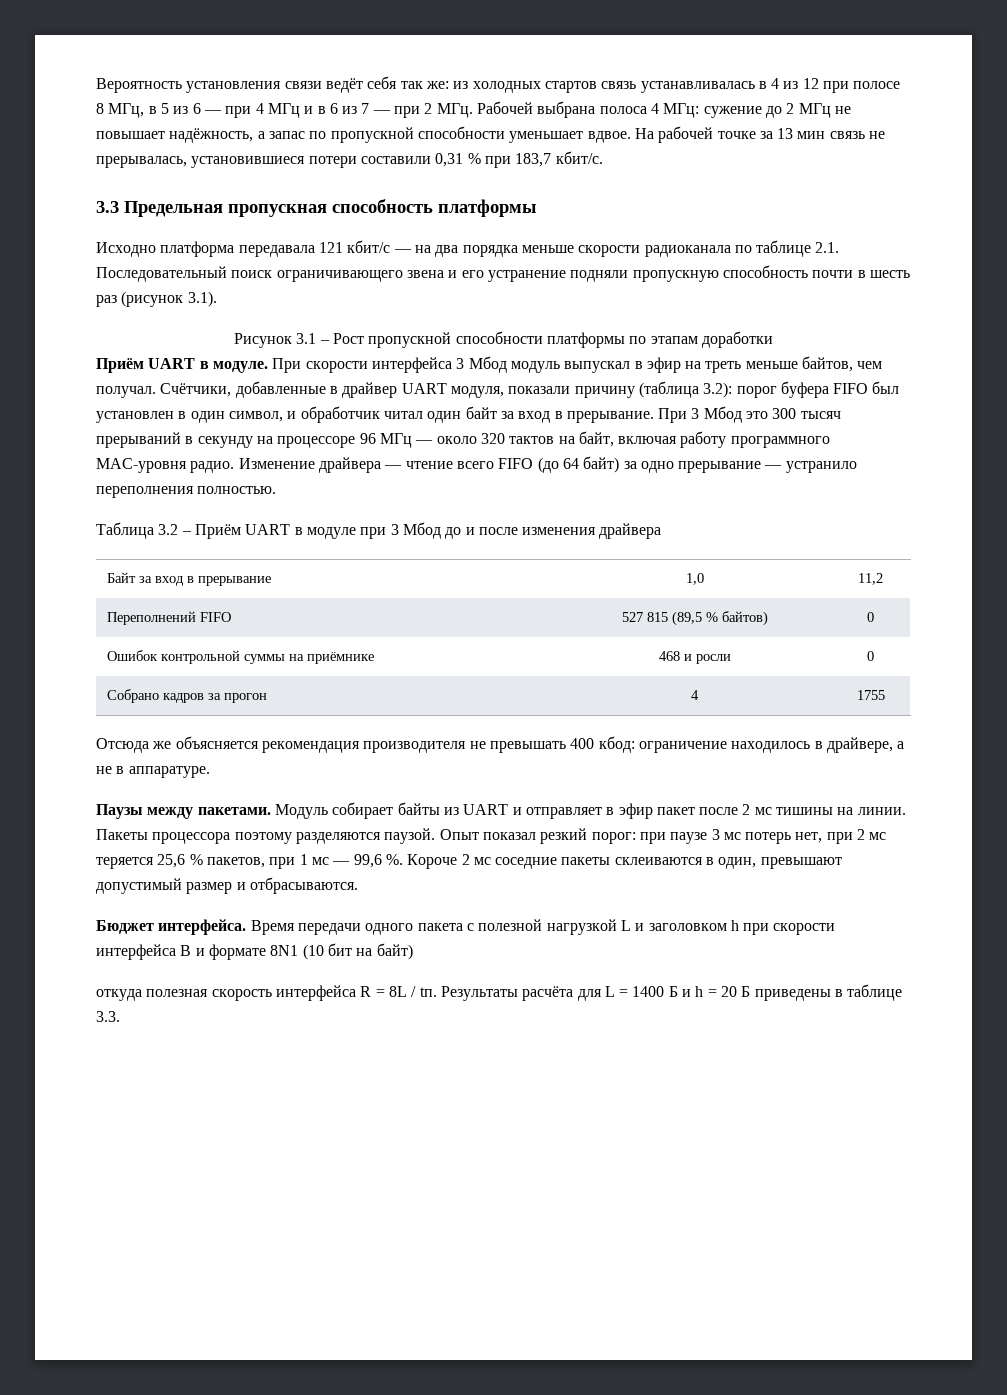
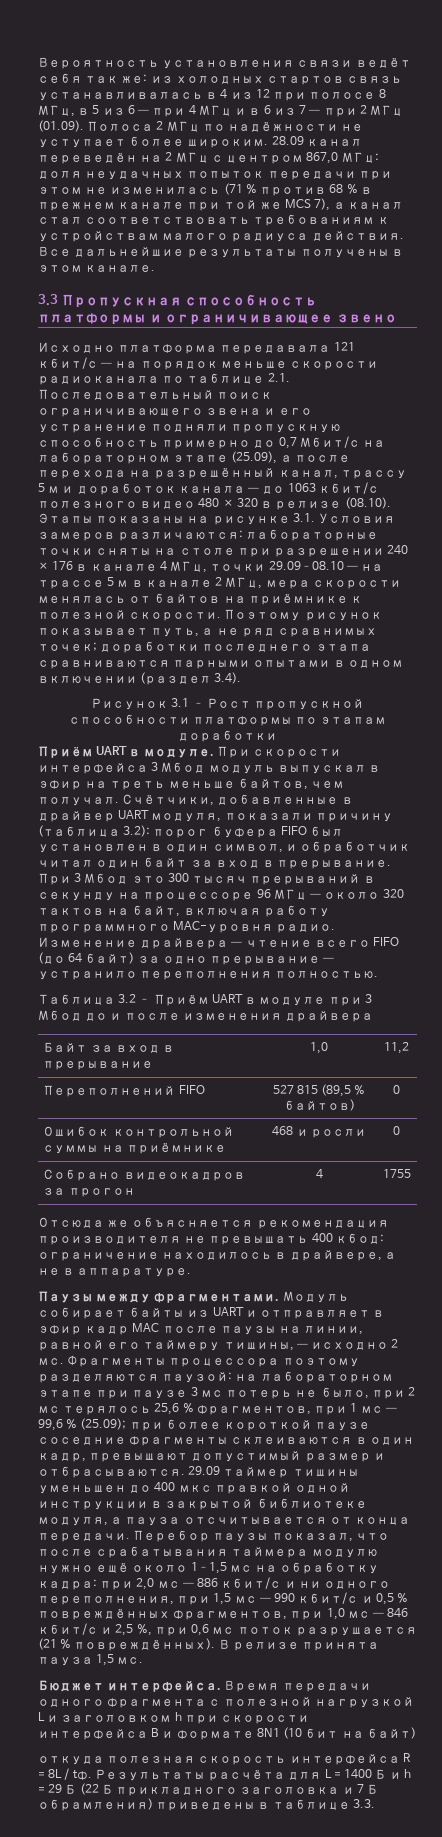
[436,101,851,118] [96,126,886,143] [96,151,603,168] МГц. Рабочей выбрана полоса 4 МГц: сужение до 2 МГц не повышает надёжность, а запас по пропускной способности уменьшает вдвое. На рабочей точке за 13 мин связь не прерывалась, установившиеся потери составили 0,31 % при 183,7 кбит/с. -> [370,105,404,116] [38,120,364,132] [38,136,362,148] [38,152,379,164] [38,171,392,180] [38,183,372,196] [38,198,403,211] [38,214,389,226] [38,231,404,242] [38,246,403,258] [38,265,156,272] МГц (01.09). Полоса 2 МГц по надёжности не уступает более широким. 28.09 канал переведён на 2 МГц с центром 867,0 МГц: доля неудачных попыток передачи при этом не изменилась (71 % против 68 % в прежнем канале при той же MCS 7), а канал стал соответствовать требованиям к устройствам малого радиуса действия. Все дальнейшие результаты получены в этом канале.
[124,201,327,217] Предельная пропускная -> [61,294,182,308] Пропускная
(536, 208) none -> [149,314,397,325] и ограничивающее звено
[435,245,518,257] два порядка -> [140,361,218,370] порядок
[812,270,910,278] [96,291,217,307] почти в шесть раз (рисунок 3.1). -> [162,436,386,449] [38,451,350,464] [38,468,407,479] [38,482,379,495] [38,497,391,510] [38,513,396,525] [38,529,379,541] [38,545,409,557] [38,561,384,573] [38,577,401,589] [38,593,363,605] [38,609,382,621] [38,628,378,637] [38,641,371,653] [38,660,403,669] [38,672,242,685] примерно до 0,7 Мбит/с на лабораторном этапе (25.09), а после перехода на разрешённый канал, трассу 5 м и доработок канала — до 1063 кбит/с полезного видео 480 × 320 в релизе (08.10). Этапы показаны на рисунке 3.1. Условия замеров различаются: лабораторные точки сняты на столе при разрешении 240 × 176 в канале 4 МГц, точки 29.09–08.10 — на трассе 5 м в канале 2 МГц, мера скорости менялась от байтов на приёмнике к полезной скорости. Поэтому рисунок показывает путь, а не ряд сравнимых точек; доработки последнего этапа сравниваются парными опытами в одном включении (раздел 3.4).
[162,693,204,703] кадров -> [123,1172,245,1181] видеокадров
[197,807,271,815] пакетами. -> [154,1292,280,1303] фрагментами.
[656,804,906,815] [96,828,636,844] пакет после 2 мс тишины на линии. Пакеты процессора поэтому разделяются паузой. Опыт показал резкий порог: -> [85,1323,364,1335] [38,1339,399,1351] [38,1355,360,1367] [38,1371,393,1383] [38,1390,93,1397] кадр MAC после паузы на линии, равной его таймеру тишины, — исходно 2 мс. Фрагменты процессора поэтому разделяются паузой: на лабораторном этапе
[795,832,823,843] нет, -> [295,1387,369,1399] не было,
[96,857,154,869] теряется -> [63,1406,152,1415] терялось
[206,857,265,868] пакетов, -> [196,1405,311,1415] фрагментов,
[385,854,757,869] %. Короче 2 мс соседние пакеты склеиваются в один, -> [66,1418,371,1431] [38,1436,414,1446] [38,1453,86,1462] % (25.09); при более короткой паузе соседние фрагменты склеиваются в один кадр,
(358, 885) none -> [188,1466,359,1478] [38,1482,351,1494] [38,1498,367,1510] [38,1517,411,1526] [38,1530,389,1542] [38,1546,378,1558] [38,1562,380,1574] [38,1577,391,1590] [38,1592,409,1605] [38,1608,409,1620] [38,1623,417,1636] [38,1638,380,1651] [38,1654,144,1666] 29.09 таймер тишины уменьшен до 400 мкс правкой одной инструкции в закрытой библиотеке модуля, а пауза отсчитывается от конца передачи. Перебор паузы показал, что после срабатывания таймера модулю нужно ещё около 1–1,5 мс на обработку кадра: при 2,0 мс — 886 кбит/с и ни одного переполнения, при 1,5 мс — 990 кбит/с и 0,5 % повреждённых фрагментов, при 1,0 мс — 846 кбит/с и 2,5 %, при 0,6 мс поток разрушается (21 % повреждённых). В релизе принята пауза 1,5 мс.
[417,923,463,931] пакета -> [107,1698,207,1708] фрагмента
[419,987,437,997] tп. -> [72,1770,92,1780] tф.
[721,986,751,997] 20 Б -> [48,1783,379,1796] [38,1798,153,1811] 29 Б (22 Б прикладного заголовка и 7 Б обрамления)

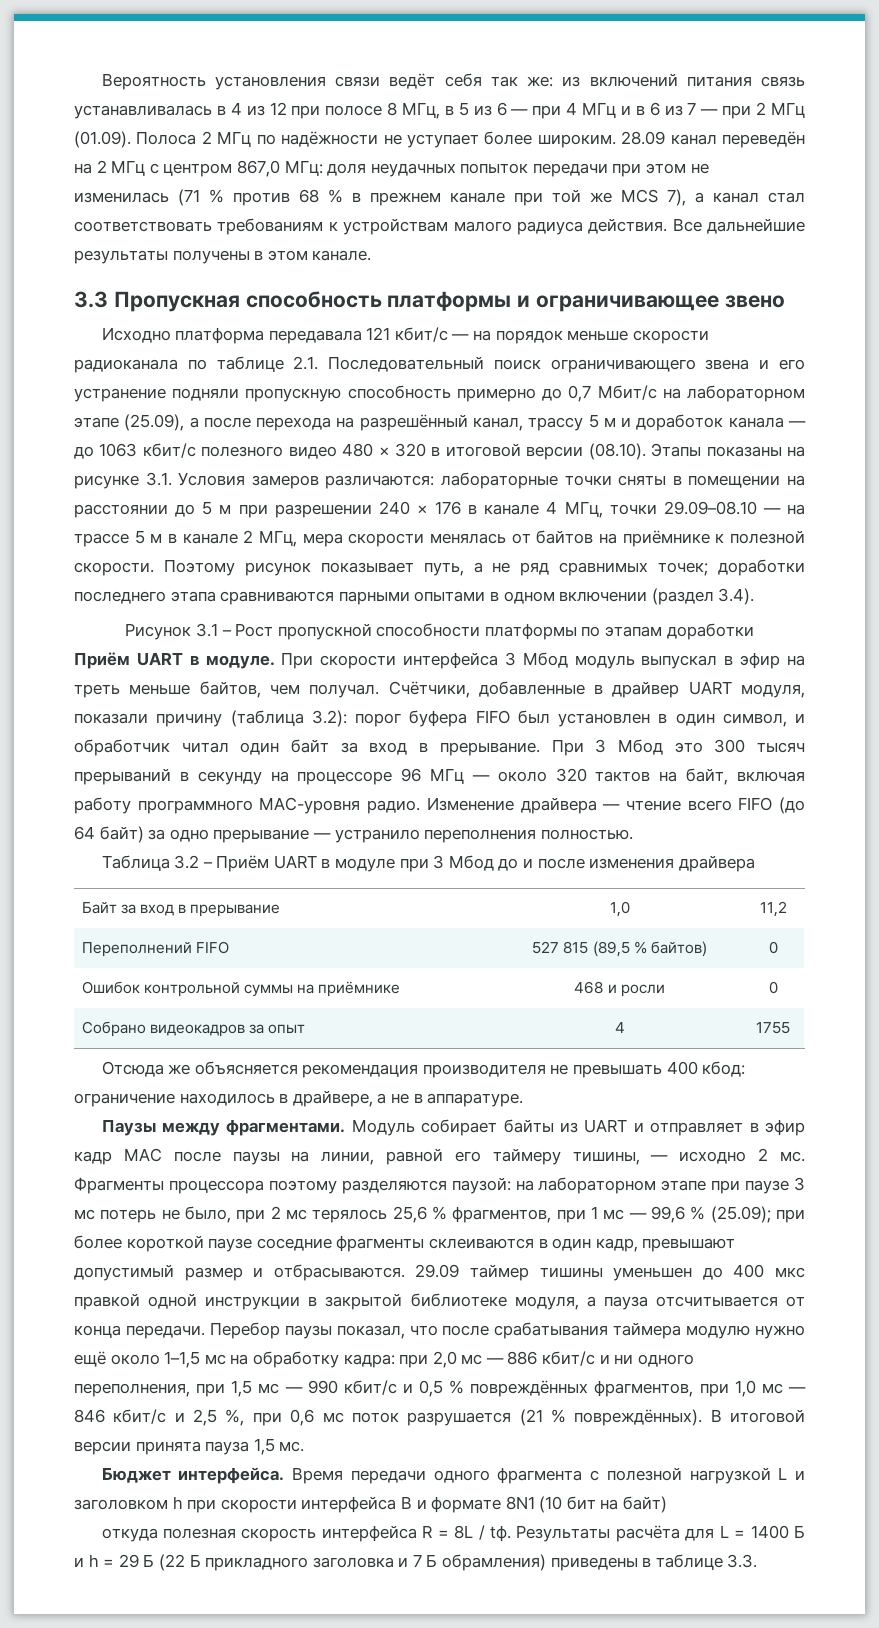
[175,76,345,85] холодных стартов -> [589,73,752,87] включений питания
[275,501,342,510] релизе -> [445,443,584,460] итоговой версии
[154,548,235,555] на столе -> [672,475,806,488] [74,501,232,518] в помещении на расстоянии до 5 м
[68,1188,135,1197] прогон -> [268,1024,306,1034] опыт
[232,1642,299,1651] релизе -> [730,1409,805,1423] [74,1441,131,1455] итоговой версии

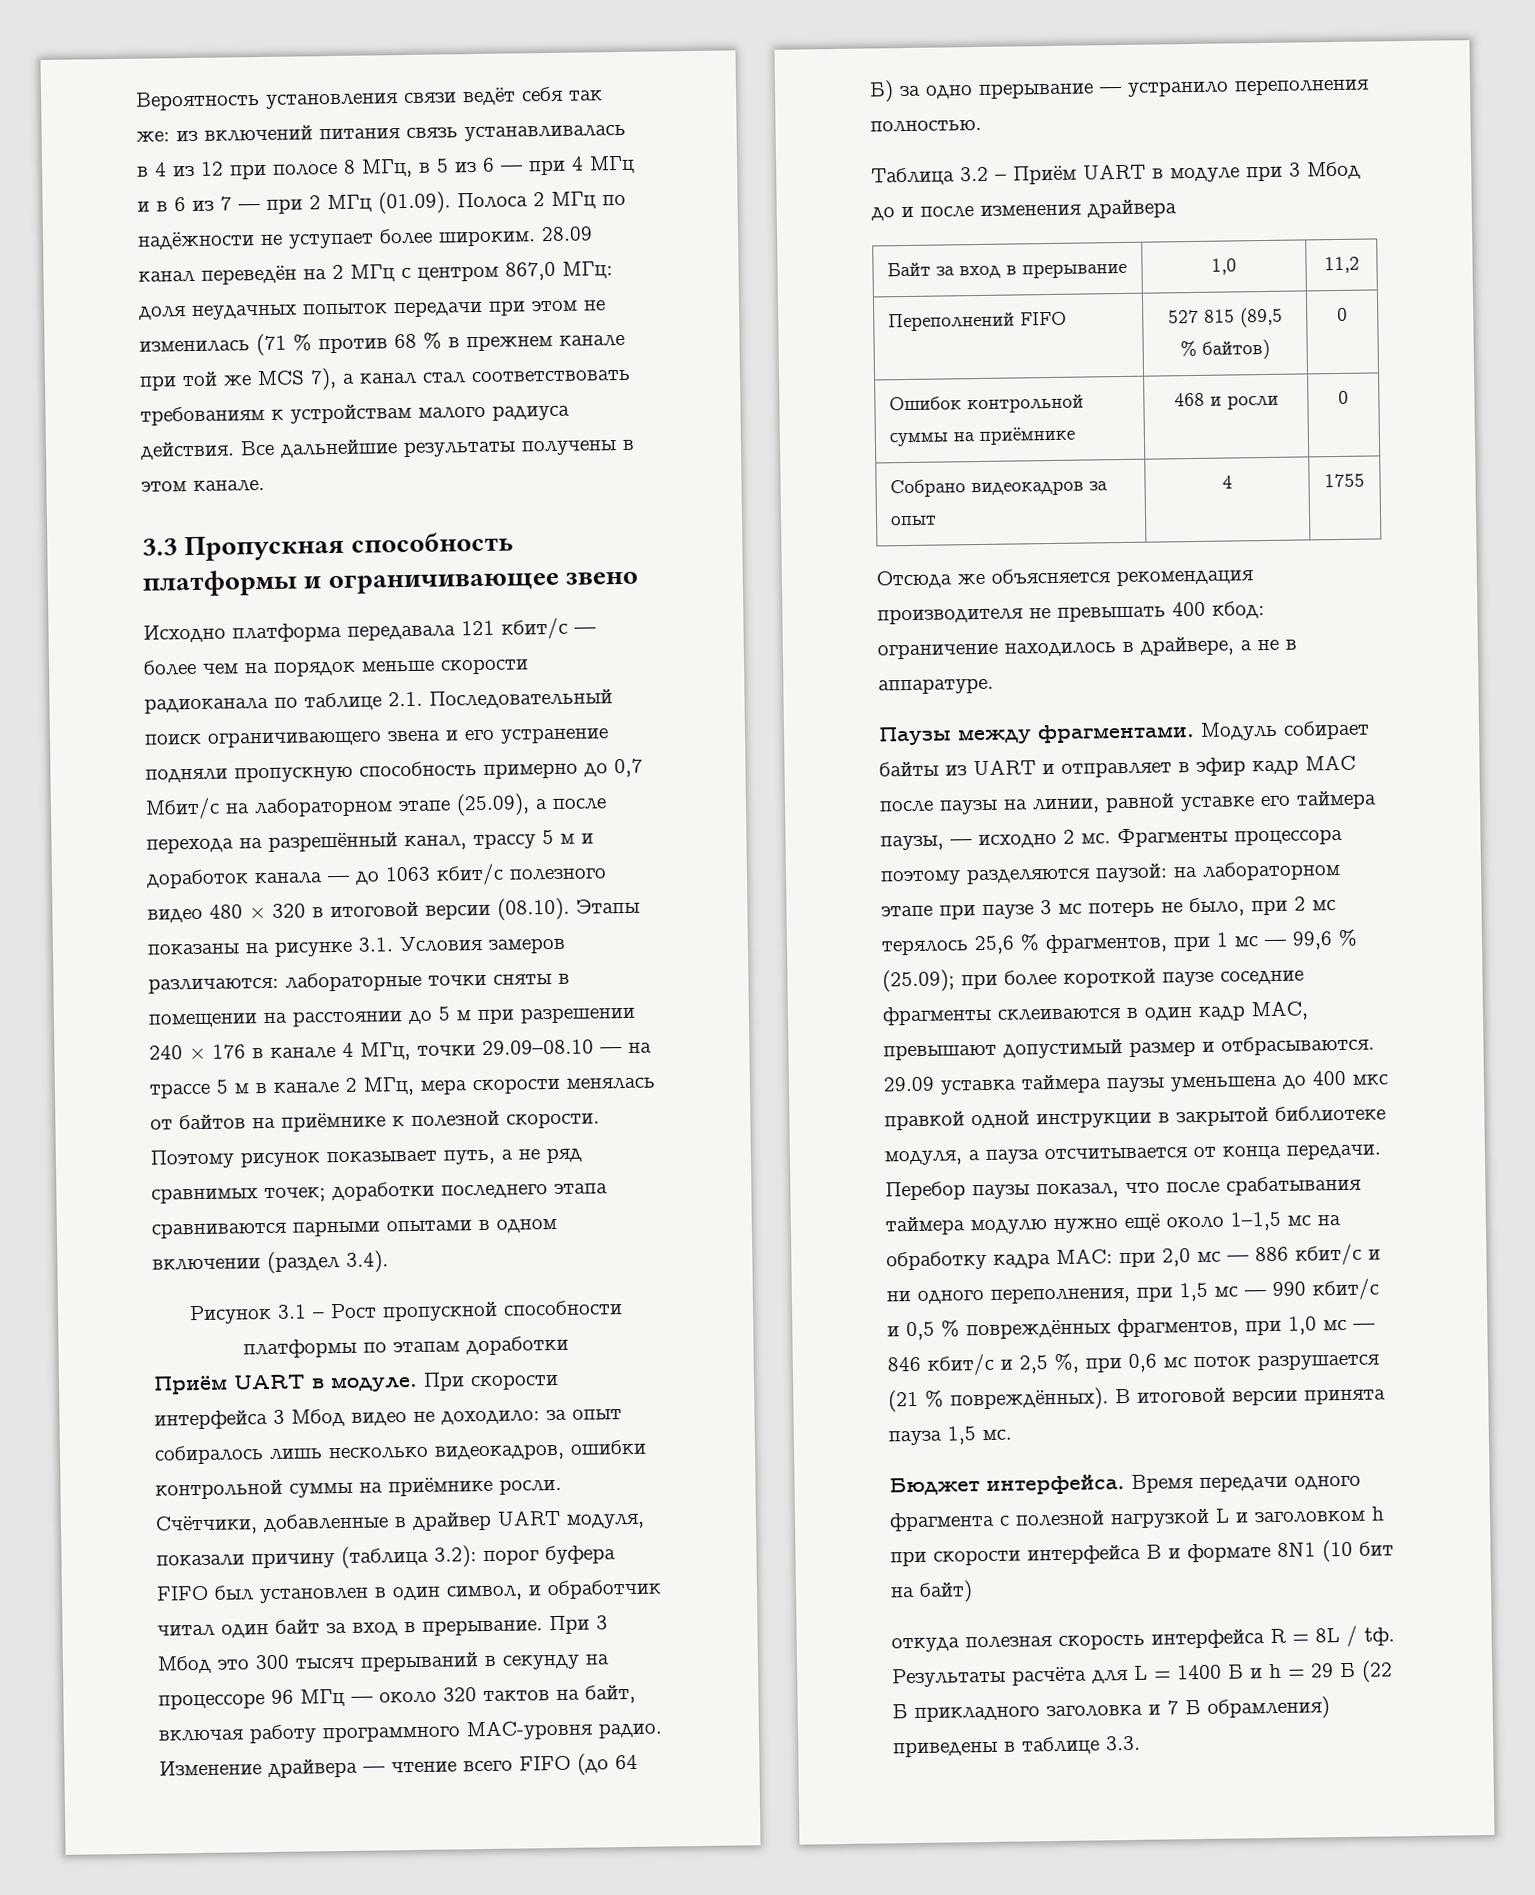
(470, 337) none -> [143,659,239,676] более чем
[574,652,805,669] [74,681,380,698] модуль выпускал в эфир на треть меньше байтов, чем получал. -> [351,1409,622,1426] [154,1439,647,1465] [155,1476,562,1500] видео не доходило: за опыт собиралось лишь несколько видеокадров, ошибки контрольной суммы на приёмнике росли.
[99,826,144,843] байт) -> [869,80,894,103] Б)
[454,1148,640,1165] его таймеру тишины, -> [1180,790,1377,812] [880,835,944,851] уставке его таймера паузы,
[595,1238,638,1252] кадр, -> [1198,1000,1309,1021] кадр MAC,
[470,1264,693,1281] таймер тишины уменьшен -> [940,1074,1278,1095] уставка таймера паузы уменьшена
[343,1354,395,1368] кадра: -> [993,1248,1113,1269] кадра MAC:

